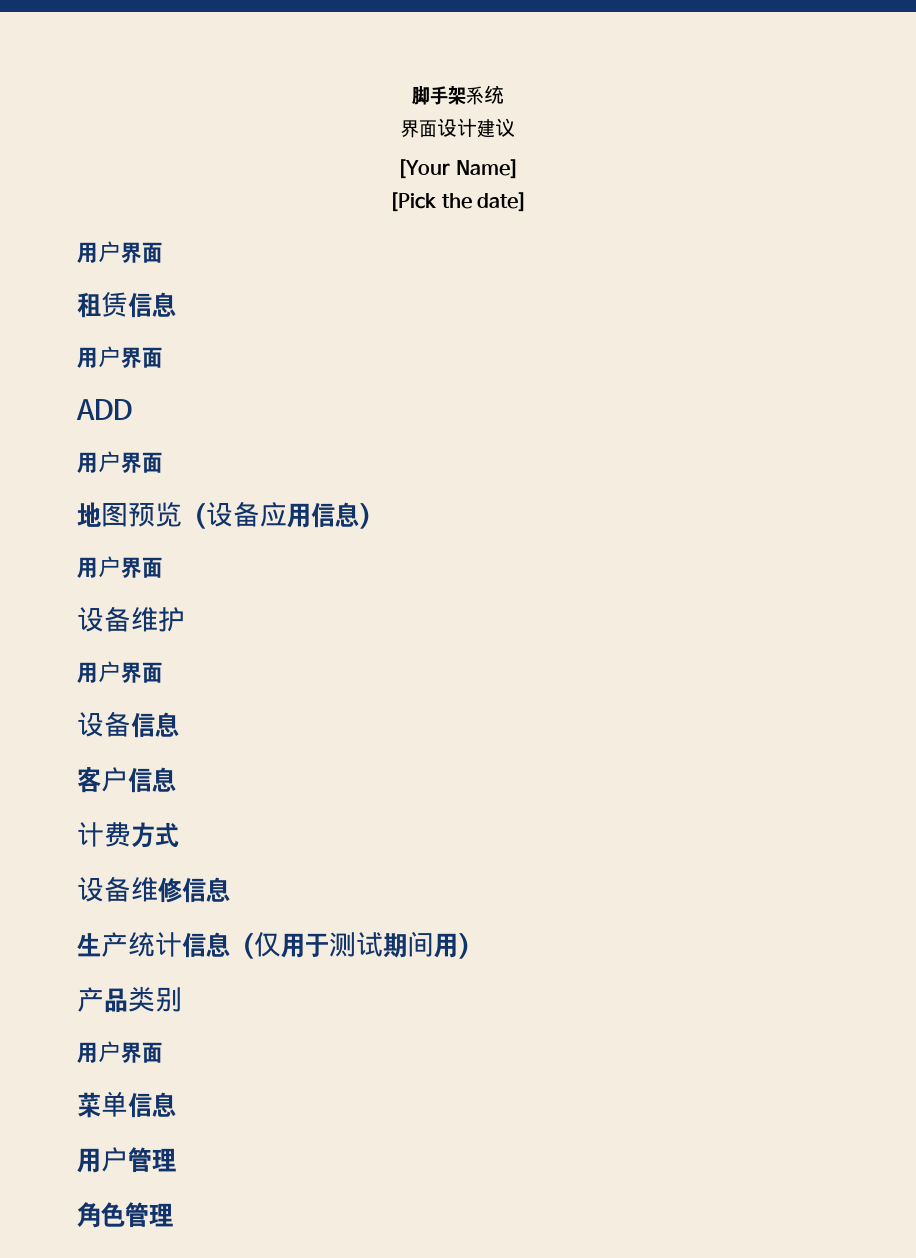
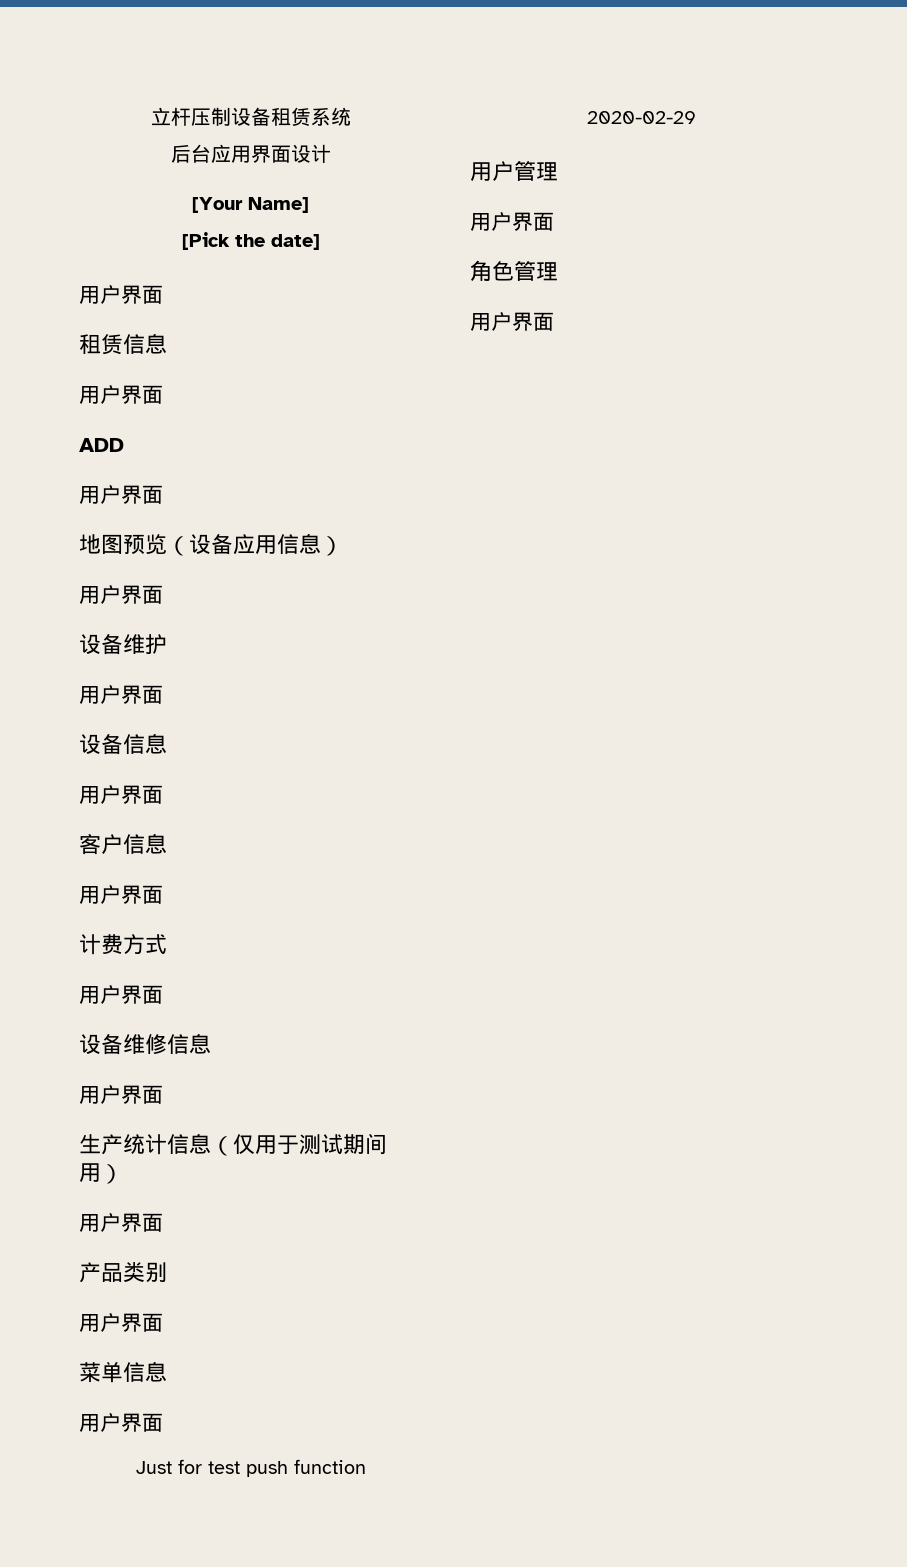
[412,85,466,105] 脚手架 -> [150,107,311,126] 立杆压制设备租赁
(504, 94) none -> [170,144,251,163] 后台应用
[477,118,515,138] 建议 -> (331, 153) none
(179, 724) none -> [79,785,163,804] // 用户界面
(176, 779) none -> [79,885,163,904] // 用户界面
(179, 835) none -> [79,985,163,1004] // 用户界面
(230, 889) none -> [79,1085,163,1104] // 用户界面
(482, 946) none -> [79,1213,163,1232] // 用户界面
(176, 1104) none -> [79,1413,163,1432] [135,1459,366,1477] [587,111,696,124] // 用户界面 // Just for test push function 2020-02-29
(176, 1160) none -> [470,212,554,231] // 用户界面
(173, 1215) none -> [470,312,554,331] // 用户界面

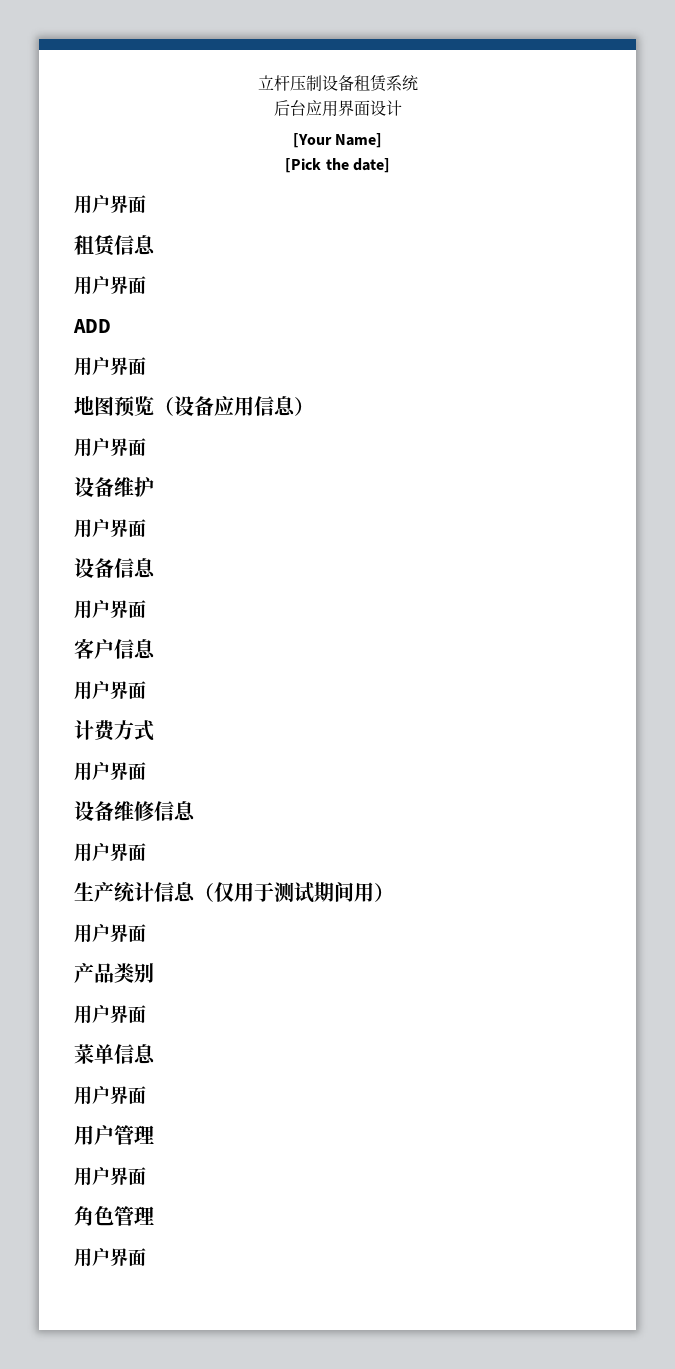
[135,1459,366,1477] [587,111,696,124] // Just for test push function 2020-02-29 -> (146, 1095) none

